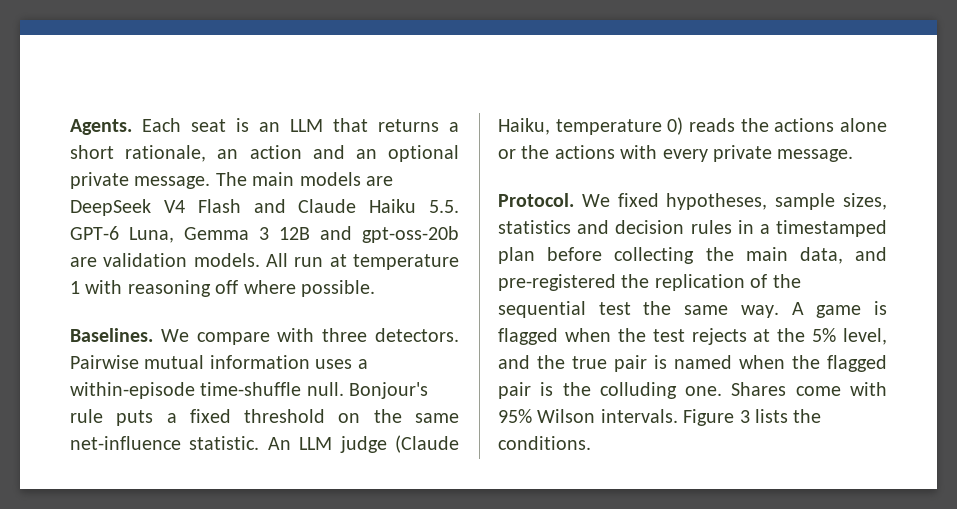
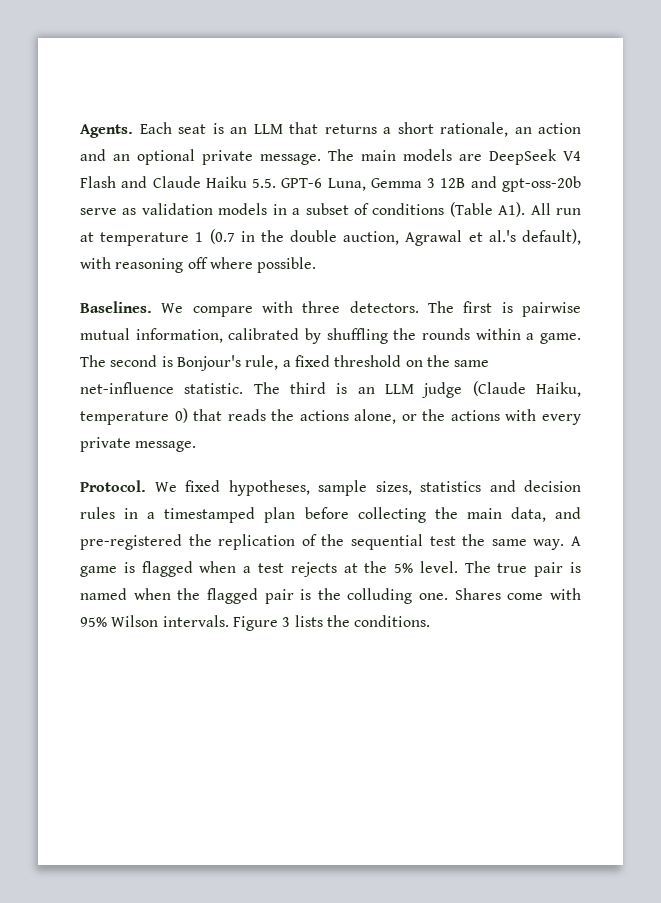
[70,253,260,267] are validation models. -> [80,202,526,217] serve as validation models in a subset of conditions (Table A1).
(80, 287) none -> [209,229,581,246] (0.7 in the double auction, Agrawal et al.'s default),
[70,355,368,369] [70,382,429,399] [70,409,154,426] Pairwise mutual information uses a within-episode time-shuffle null. Bonjour's rule puts -> [428,301,581,317] [80,328,581,344] [80,355,279,371] The first is pairwise mutual information, calibrated by shuffling the rounds within a game. The second is Bonjour's rule,
[267,437,291,450] An -> [253,382,375,394] The third is an
(684, 126) none -> [193,409,223,421] that
[840,118,887,132] alone -> [354,409,397,424] alone,
[617,328,646,342] the -> [243,566,252,573] a
[843,328,887,345] [498,355,565,369] level, and the -> [419,561,491,573] level. The

